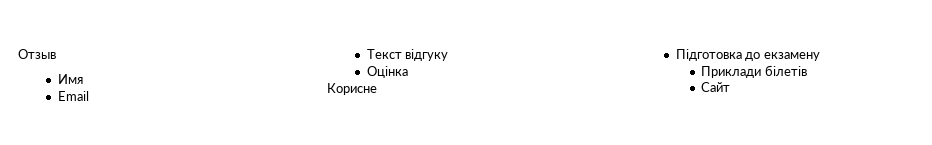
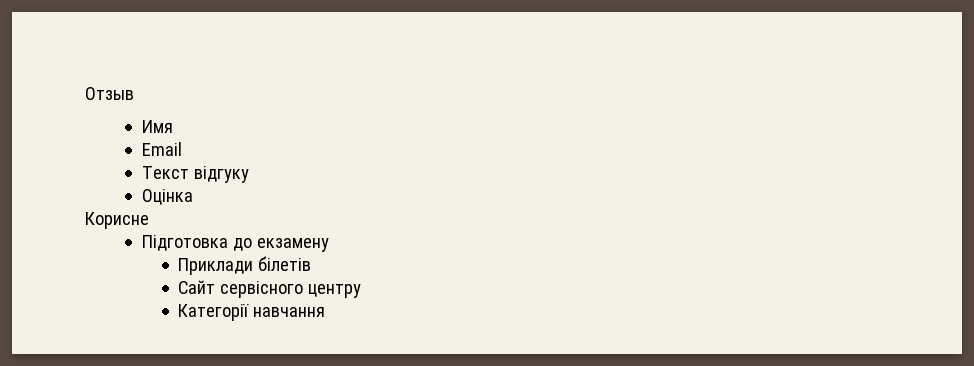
(731, 87) none -> [220,281,362,298] [178,304,326,321] сервісного центру // Категорії навчання

